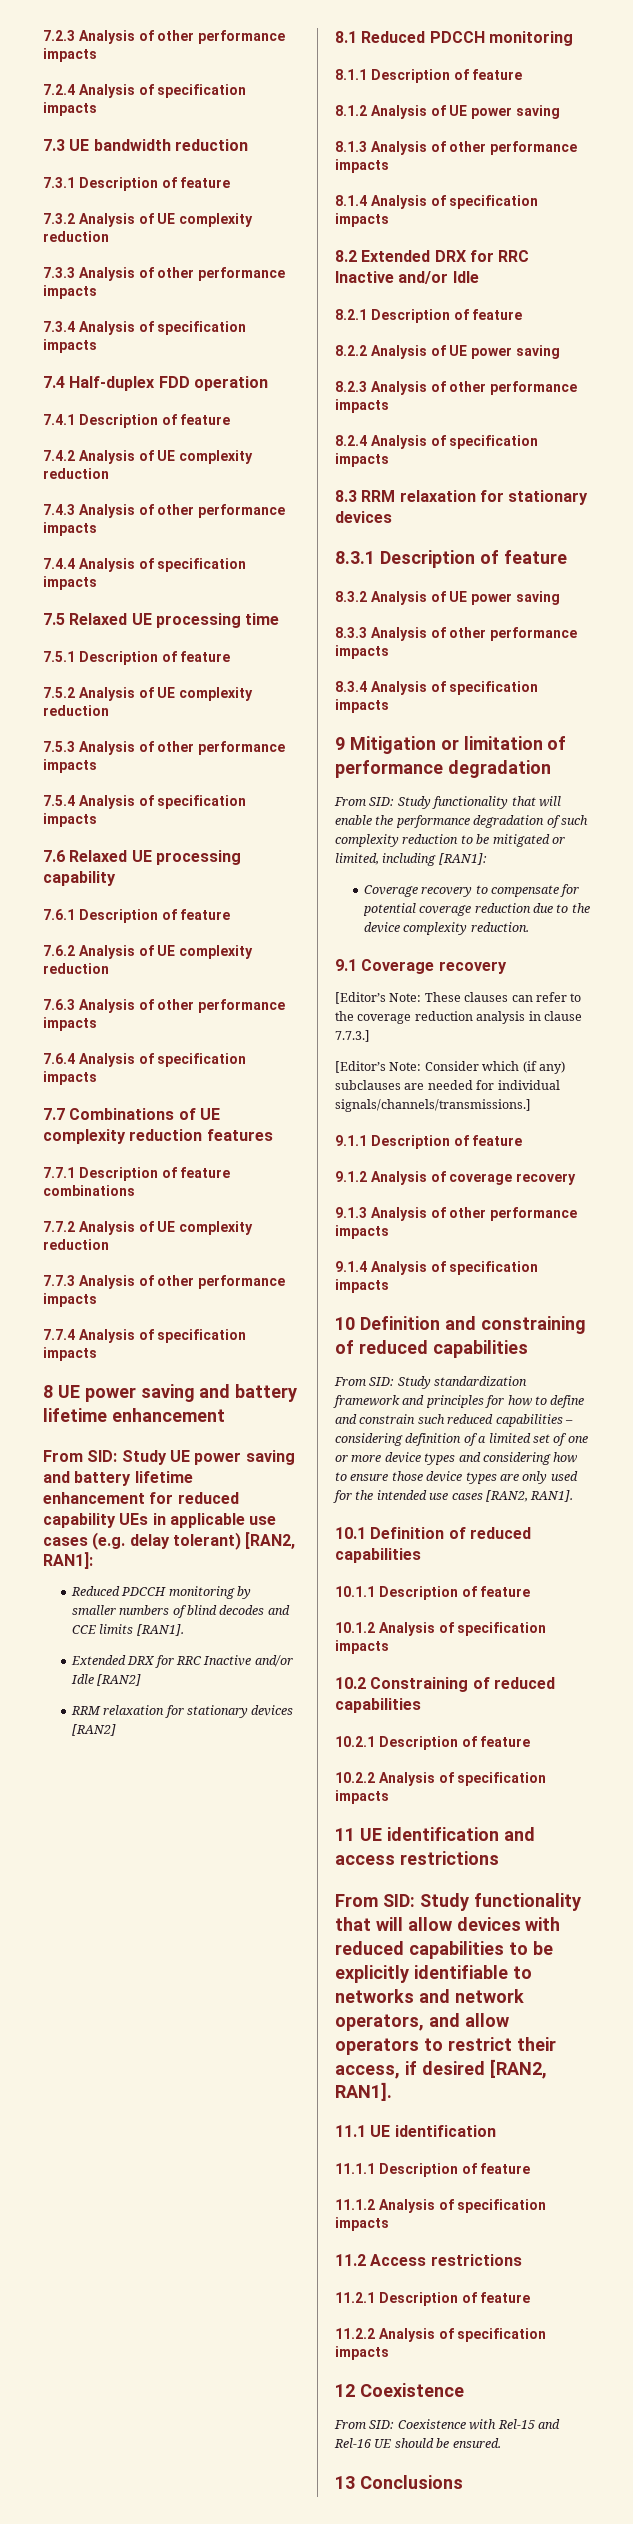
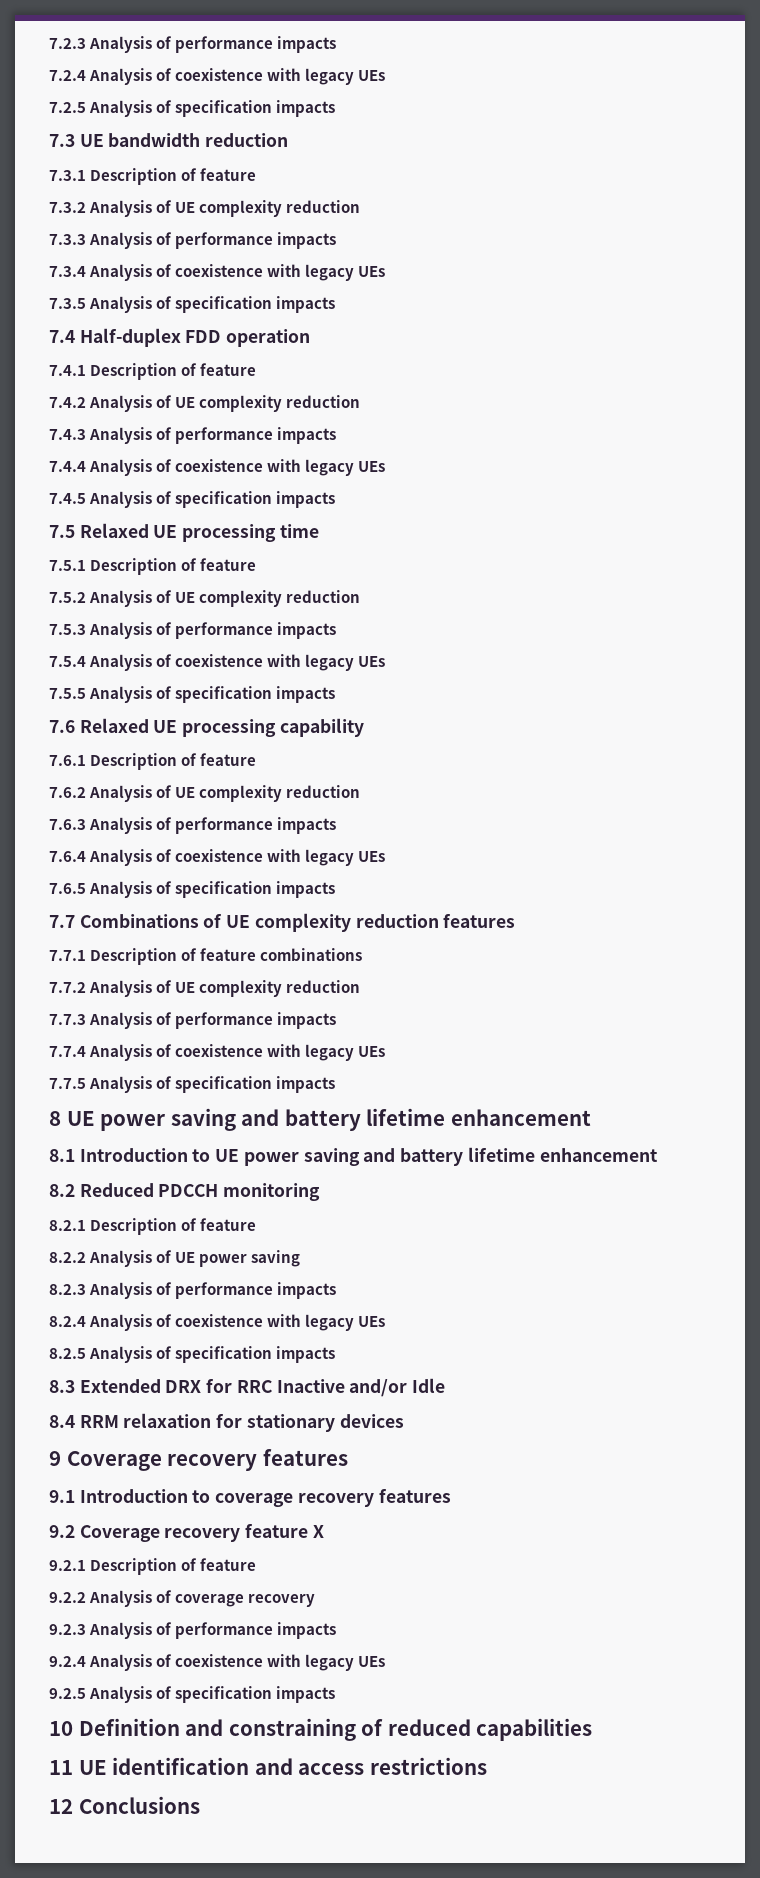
[157,30,195,41] other -> (173, 42) none
(154, 89) none -> [175,68,386,85] [49,100,173,117] coexistence with legacy UEs // 7.2.5 Analysis of
[157,267,195,278] other -> (173, 238) none
(154, 326) none -> [175,264,386,281] [49,296,173,313] coexistence with legacy UEs // 7.3.5 Analysis of
[157,504,195,515] other -> (173, 433) none
(154, 563) none -> [175,459,386,476] [49,491,173,508] coexistence with legacy UEs // 7.4.5 Analysis of
[157,741,195,752] other -> (173, 628) none
(154, 800) none -> [175,654,386,671] [49,686,173,703] coexistence with legacy UEs // 7.5.5 Analysis of
[157,999,195,1010] other -> (173, 823) none
(154, 1058) none -> [175,849,386,866] [49,881,173,898] coexistence with legacy UEs // 7.6.5 Analysis of
[157,1275,195,1286] other -> (173, 1018) none
(154, 1334) none -> [175,1044,386,1061] [49,1076,173,1093] coexistence with legacy UEs // 7.7.5 Analysis of
[43,1450,295,1465] [43,1471,193,1486] [43,1492,239,1504] [43,1513,277,1528] [43,1532,296,1550] [43,1552,93,1569] [70,1586,252,1599] [71,1605,290,1618] [71,1624,184,1636] [70,1655,293,1668] [70,1674,142,1686] [70,1705,294,1718] [71,1724,116,1736] [335,31,573,46] [335,69,523,83] [335,105,560,119] [335,141,578,155] [335,159,389,173] [335,195,539,209] [335,213,389,227] [335,250,530,262] [335,271,479,284] From SID: Study UE power saving and battery lifetime enhancement for reduced capability UEs in applicable use cases (e.g. delay tolerant) [RAN2, RAN1]: // Reduced PDCCH monitoring by smaller numbers of blind decodes and CCE limits [RAN1]. // Extended DRX for RRC Inactive and/or Idle [RAN2] // RRM relaxation for stationary devices [RAN2] // 8.1 Reduced PDCCH monitoring // 8.1.1 Description of feature // 8.1.2 Analysis of UE power saving // 8.1.3 Analysis of other performance impacts // 8.1.4 Analysis of specification impacts // 8.2 Extended DRX for RRC Inactive and/or Idle -> [49,1147,658,1166] [49,1183,321,1201] 8.1 Introduction to UE power saving and battery lifetime enhancement // 8.2 Reduced PDCCH monitoring
[449,381,487,392] other -> (173, 1288) none
[449,435,539,449] [335,453,389,467] [335,490,357,502] specification impacts // 8.3 -> [175,1314,386,1331] [49,1346,336,1363] [49,1378,446,1397] [49,1415,75,1428] coexistence with legacy UEs // 8.2.5 Analysis of specification impacts // 8.3 Extended DRX for RRC Inactive and/or Idle // 8.4
[335,550,567,568] [335,591,560,605] [335,627,578,641] [335,645,389,659] [335,681,539,695] [335,699,389,713] [335,736,567,754] [335,760,551,778] [334,796,561,809] [335,815,588,828] [335,834,565,847] [335,853,487,866] [363,884,580,897] [362,903,590,916] [363,922,529,935] [335,959,507,974] [335,992,582,1004] [335,1011,582,1024] [335,1030,370,1042] [335,1061,565,1074] [335,1080,560,1090] [335,1099,531,1112] [335,1135,523,1149] [335,1171,367,1182] 8.3.1 Description of feature // 8.3.2 Analysis of UE power saving // 8.3.3 Analysis of other performance impacts // 8.3.4 Analysis of specification impacts // 9 Mitigation or limitation of performance degradation // From SID: Study functionality that will enable the performance degradation of such complexity reduction to be mitigated or limited, including [RAN1]: // Coverage recovery to compensate for potential coverage reduction due to the device complexity reduction. // 9.1 Coverage recovery // [Editor’s Note: These clauses can refer to the coverage reduction analysis in clause 7.7.3.] // [Editor’s Note: Consider which (if any) subclauses are needed for individual signals/channels/transmissions.] // 9.1.1 Description of feature // 9.1.2 -> [49,1449,348,1471] [49,1488,451,1507] [49,1523,324,1542] [49,1558,257,1575] [49,1592,86,1603] 9 Coverage recovery features // 9.1 Introduction to coverage recovery features // 9.2 Coverage recovery feature X // 9.2.1 Description of feature // 9.2.2
[335,1207,578,1221] [335,1225,389,1239] [335,1261,367,1272] 9.1.3 Analysis of other performance impacts // 9.1.4 -> [49,1622,337,1639] [49,1654,386,1671] [49,1688,86,1699] 9.2.3 Analysis of performance impacts // 9.2.4 Analysis of coexistence with legacy UEs // 9.2.5
[334,1376,528,1389] [333,1395,585,1408] [335,1414,573,1427] [335,1433,588,1446] [335,1452,578,1465] [335,1471,578,1484] [333,1490,574,1503] [335,1527,531,1539] [335,1548,421,1563] [335,1586,531,1600] [335,1622,547,1636] [335,1640,389,1654] [335,1677,555,1692] [335,1698,421,1713] [335,1736,531,1750] [335,1772,547,1786] [335,1790,389,1804] // From SID: Study standardization framework and principles for how to define and constrain such reduced capabilities – considering definition of a limited set of one or more device types and considering how to ensure those device types are only used for the intended use cases [RAN2, RAN1]. // 10.1 Definition of reduced capabilities // 10.1.1 Description of feature // 10.1.2 Analysis of specification impacts // 10.2 Constraining of reduced capabilities // 10.2.1 Description of feature // 10.2.2 Analysis of specification impacts -> (593, 1729) none
[335,1893,581,1911] [335,1917,561,1931] [335,1941,553,1959] [335,1965,532,1983] [335,1989,524,2003] [335,2013,509,2031] [335,2037,556,2055] [335,2059,547,2079] [335,2082,392,2101] [335,2125,496,2137] [335,2163,531,2177] [335,2199,547,2213] [335,2217,389,2231] [335,2254,522,2266] [335,2292,531,2306] [335,2328,547,2342] [335,2346,389,2360] [335,2383,464,2397] [334,2419,560,2430] [334,2438,501,2448] [335,2476,355,2489] From SID: Study functionality that will allow devices with reduced capabilities to be explicitly identifiable to networks and network operators, and allow operators to restrict their access, if desired [RAN2, RAN1]. // 11.1 UE identification // 11.1.1 Description of feature // 11.1.2 Analysis of specification impacts // 11.2 Access restrictions // 11.2.1 Description of feature // 11.2.2 Analysis of specification impacts // 12 Coexistence // From SID: Coexistence with Rel-15 and Rel-16 UE should be ensured. // 13 -> [49,1799,73,1814] 12

